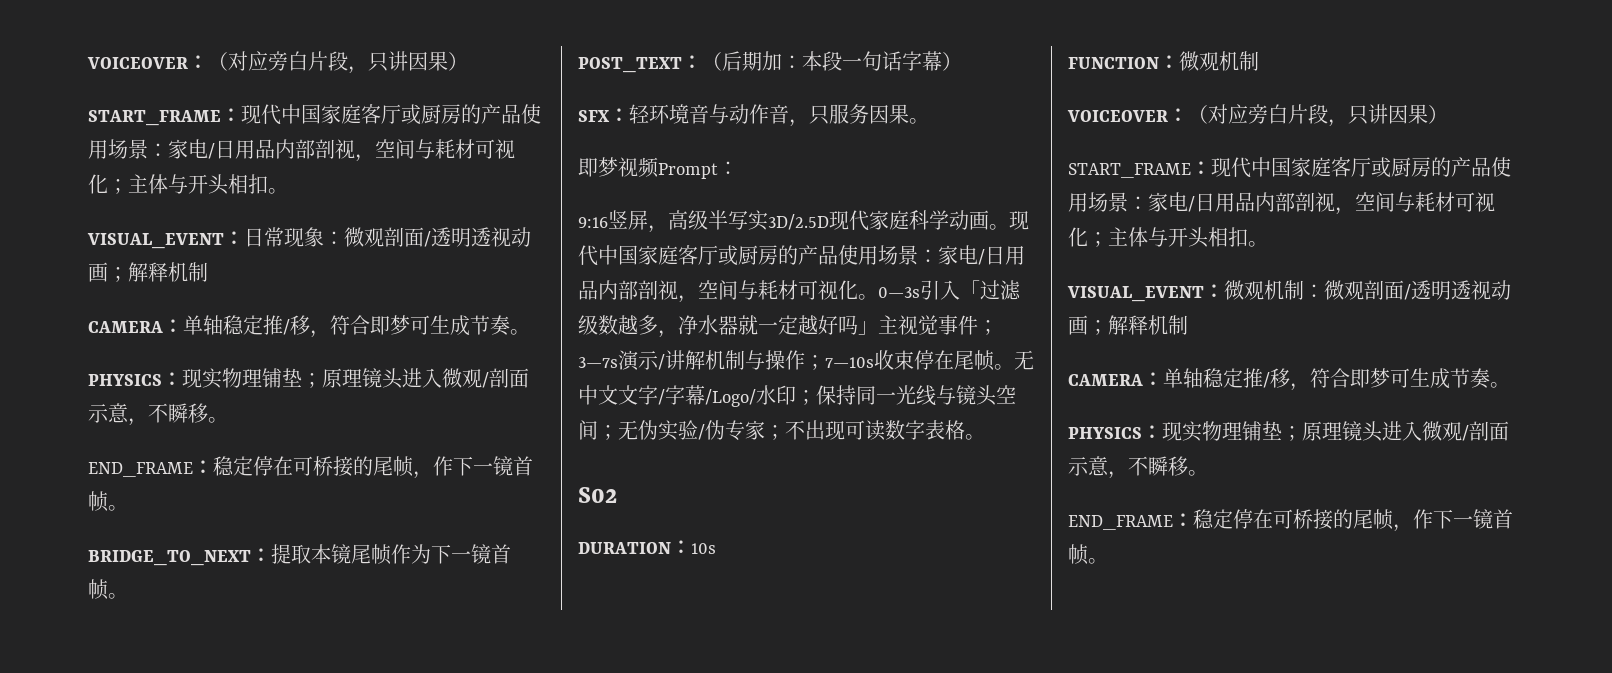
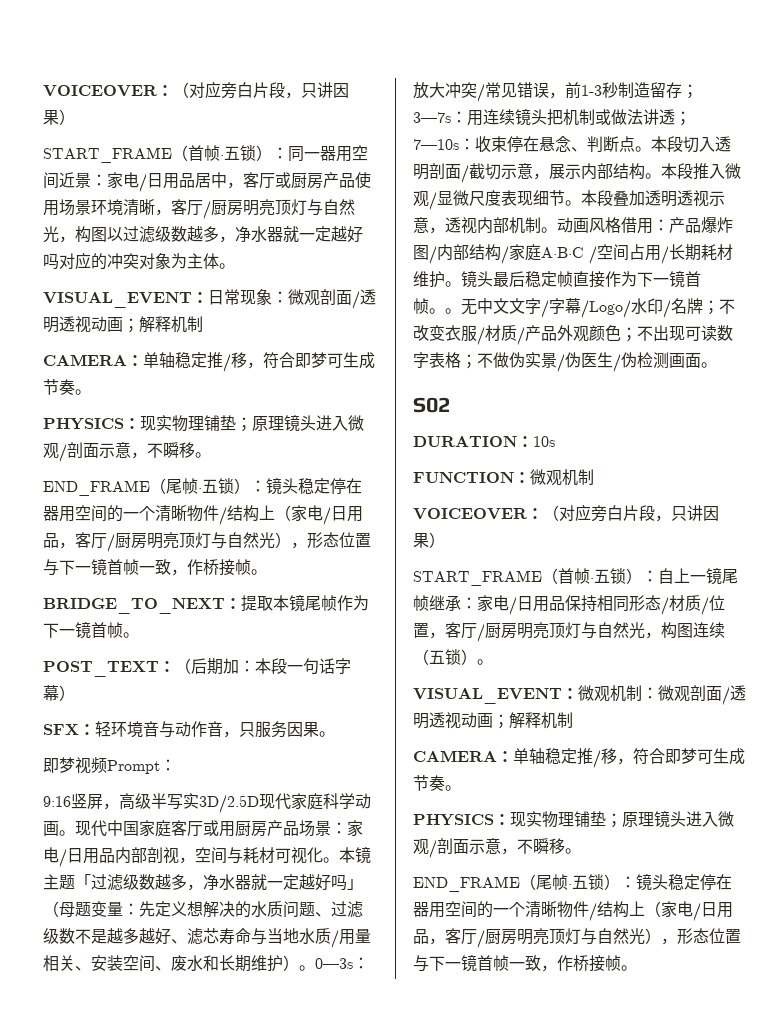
[87,51,468,74] [88,104,541,126] [88,139,515,162] [88,174,268,195] VOICEOVER：（对应旁白片段，只讲因果） // START_FRAME：现代中国家庭客厅或厨房的产品使用场景：家电/日用品内部剖视，空间与耗材可视化；主体与开头相扣 -> [43,81,349,99] [43,109,75,125] [43,145,368,163] [43,172,371,192] [43,199,355,219] [43,226,363,243] [43,252,219,270] VOICEOVER：（对应旁白片段，只讲因果） // START_FRAME（首帧·五锁）：同一器用空间近景：家电/日用品居中，客厅或厨房产品使用场景环境清晰，客厅/厨房明亮顶灯与自然光，构图以过滤级数越多，净水器就一定越好吗对应的冲突对象为主体
[193,456,533,479] ：稳定停在可桥接的尾帧，作下一镜首 -> [150,477,362,495] [43,505,363,525] [43,532,371,552] [43,558,235,576] （尾帧·五锁）：镜头稳定停在器用空间的一个清晰物件/结构上（家电/日用品，客厅/厨房明亮顶灯与自然光），形态位置与下一镜首帧一致，作桥接
[738,245,878,265] 厨房的产品使用 -> [219,820,299,837] 用厨房产品
[878,280,960,300] 0—3s引入 -> [339,846,371,864] [43,874,75,890] 本镜主题
[878,315,998,335] [578,350,995,371] 主视觉事件；3—7s演示/讲解机制与操作；7—10s收束停在尾帧 -> [43,901,363,918] [43,928,371,948] [43,955,369,972] [413,82,698,102] [413,108,691,126] [413,136,731,153] [413,163,741,183] [413,190,725,210] [413,217,733,234] [413,244,733,264] [413,270,701,288] [413,298,445,314] （母题变量：先定义想解决的水质问题、过滤级数不是越多越好、滤芯寿命与当地水质/用量相关、安装空间、废水和长期维护）。0—3s：放大冲突/常见错误，前1-3秒制造留存；3—7s：用连续镜头把机制或做法讲透；7—10s：收束停在悬念、判断点。本段切入透明剖面/截切示意，展示内部结构。本段推入微观/显微尺度表现细节。本段叠加透明透视示意，透视内部机制。动画风格借用：产品爆炸图/内部结构/家庭A·B·C /空间占用/长期耗材维护。镜头最后稳定帧直接作为下一镜首帧。
[796,385,1016,406] [578,420,765,441] ；保持同一光线与镜头空间；无伪实验/伪专家 -> [663,298,735,318] [413,325,621,345] /名牌；不改变衣服/材质/产品外观颜色
(965, 430) none -> [461,352,701,372] ；不做伪实景/伪医生/伪检测画面
[1191,157,1511,178] [1068,192,1495,215] [1068,227,1248,248] ：现代中国家庭客厅或厨房的产品使用场景：家电/日用品内部剖视，空间与耗材可视化；主体与开头相扣 -> [542,567,738,585] [413,595,725,615] [413,622,725,642] [413,649,477,665] （首帧·五锁）：自上一镜尾帧继承：家电/日用品保持相同形态/材质/位置，客厅/厨房明亮顶灯与自然光，构图连续（五锁）
[1173,509,1513,532] ：稳定停在可桥接的尾帧，作下一镜首 -> [520,873,732,891] [413,901,733,921] [413,928,741,948] [413,954,605,972] （尾帧·五锁）：镜头稳定停在器用空间的一个清晰物件/结构上（家电/日用品，客厅/厨房明亮顶灯与自然光），形态位置与下一镜首帧一致，作桥接

